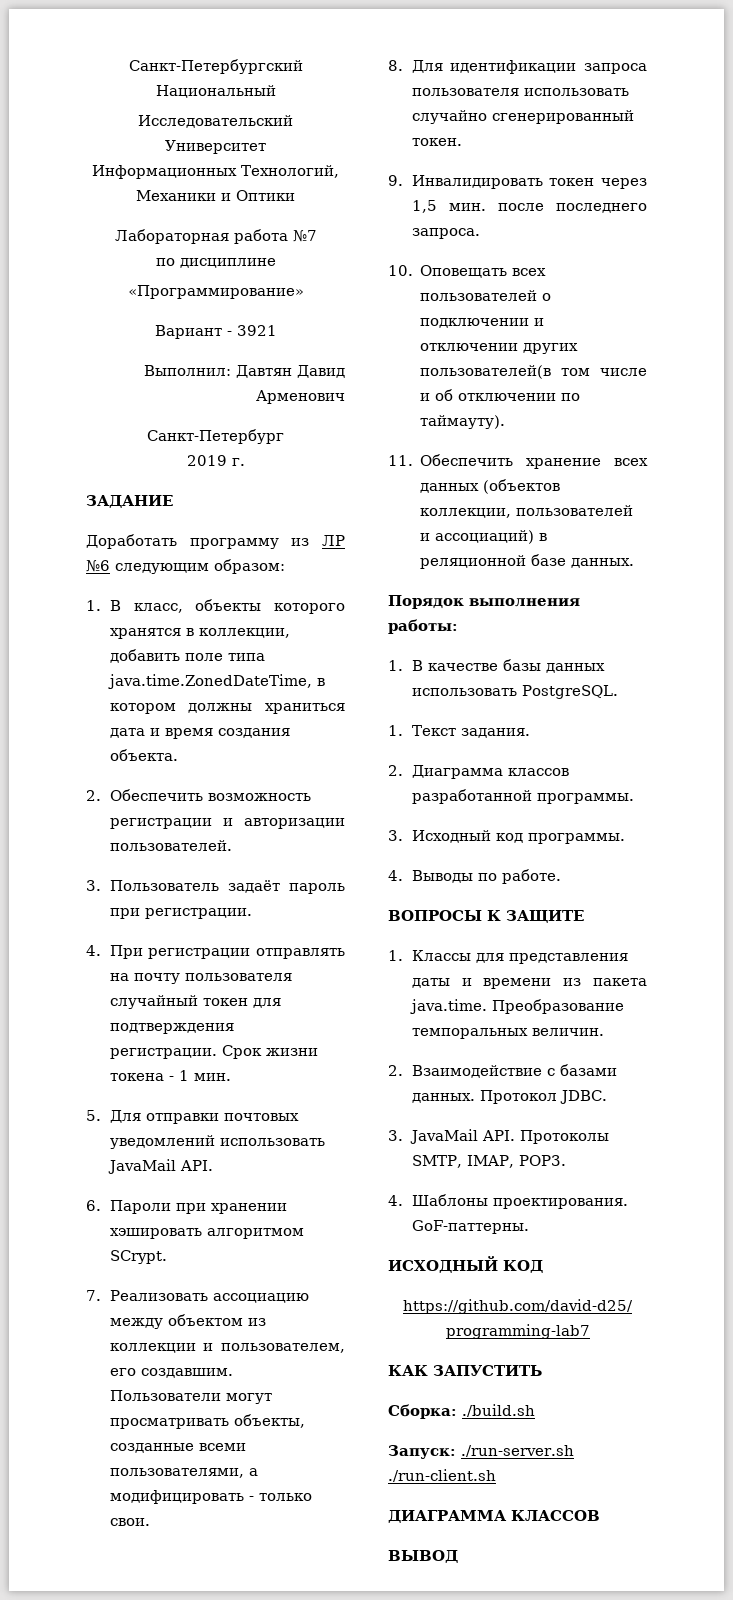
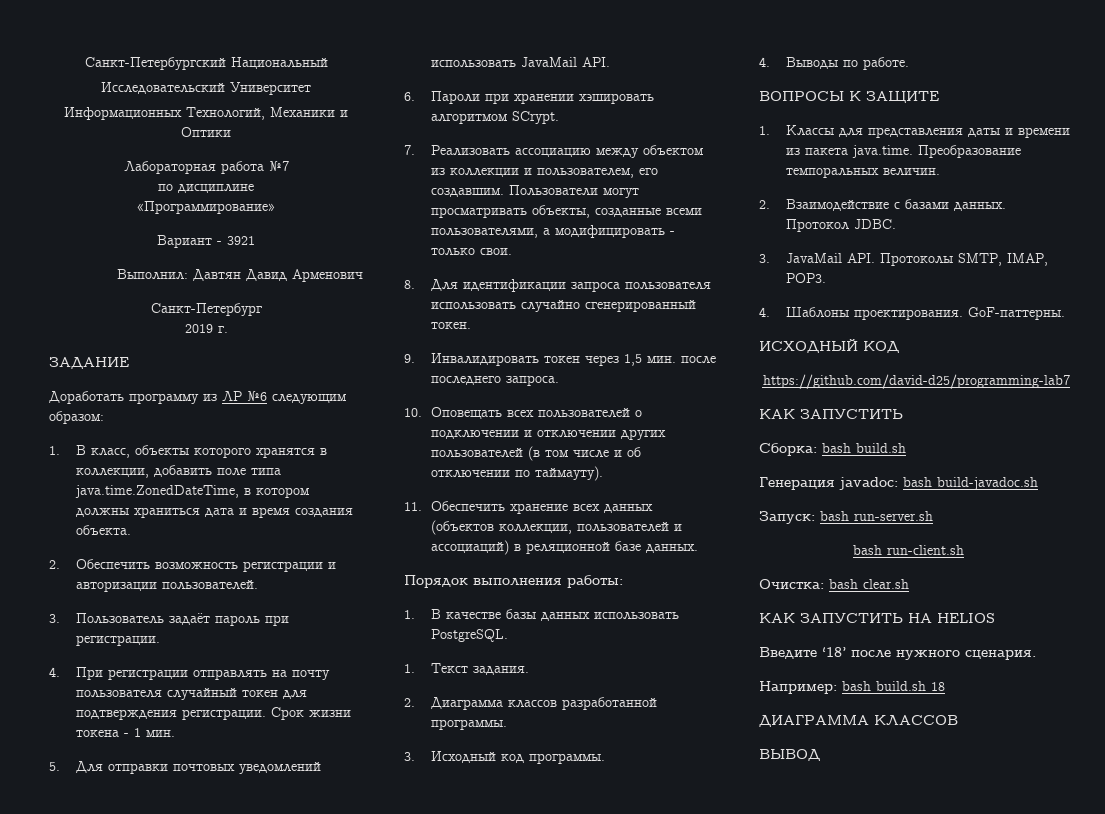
[420,365,552,379] пользователей(в -> [430,446,540,461] пользователей (в
[462,1404,535,1417] [388,1445,574,1459] [388,1469,496,1482] ./build.sh // Запуск: ./run-server.sh ./run-client.sh -> [822,443,906,453] [759,477,1038,490] [759,511,933,524] [853,545,965,555] [759,579,909,589] [759,613,995,623] [759,647,1036,660] [759,681,945,694] bash build.sh // Генерация javadoc: bash build-javadoc.sh // Запуск: bash run-server.sh // bash run-client.sh // Очистка: bash clear.sh // КАК ЗАПУСТИТЬ НА HELIOS // Введите ‘18’ после нужного сценария. // Например: bash build.sh 18

